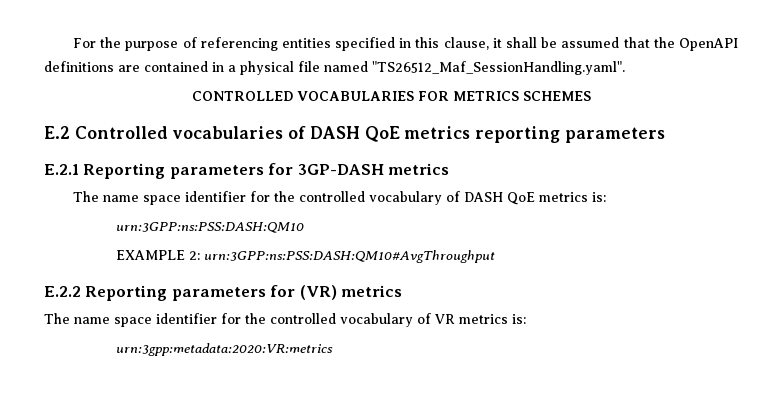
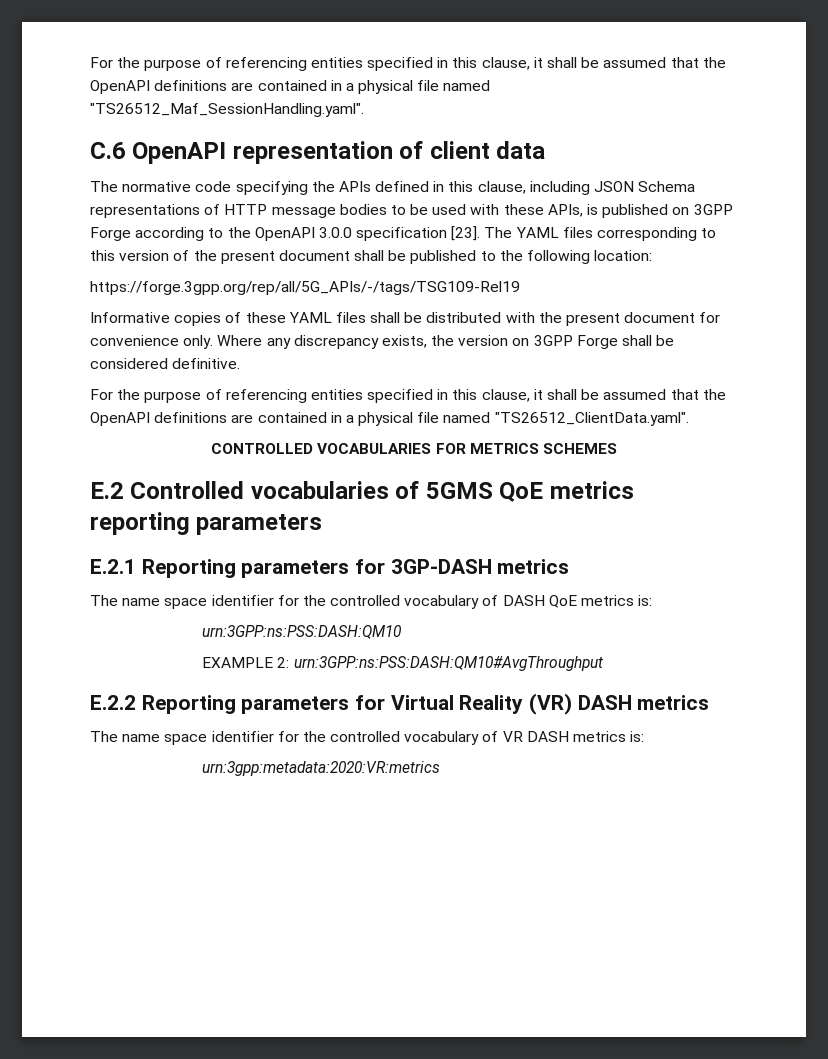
(625, 68) none -> [90,141,546,164] [90,181,696,195] [90,204,733,218] [90,226,717,241] [90,250,653,264] [90,281,520,295] [90,312,721,326] [90,335,675,349] [90,358,241,369] [90,389,726,403] [90,412,689,426] // C.6 OpenAPI representation of client data // The normative code specifying the APIs defined in this clause, including JSON Schema representations of HTTP message bodies to be used with these APIs, is published on 3GPP Forge according to the OpenAPI 3.0.0 specification [23]. The YAML files corresponding to this version of the present document shall be published to the following location: // https://forge.3gpp.org/rep/all/5G_APIs/-/tags/TSG109-Rel19 // Informative copies of these YAML files shall be distributed with the present document for convenience only. Where any discrepancy exists, the version on 3GPP Forge shall be considered definitive. // For the purpose of referencing entities specified in this clause, it shall be assumed that the OpenAPI definitions are contained in a physical file named "TS26512_ClientData.yaml".
[309,126,360,139] DASH -> [425,482,493,499] 5GMS
[299,285,337,300] (VR) -> [390,693,632,715] Virtual Reality (VR) DASH
(455, 319) none -> [526,731,569,742] DASH

